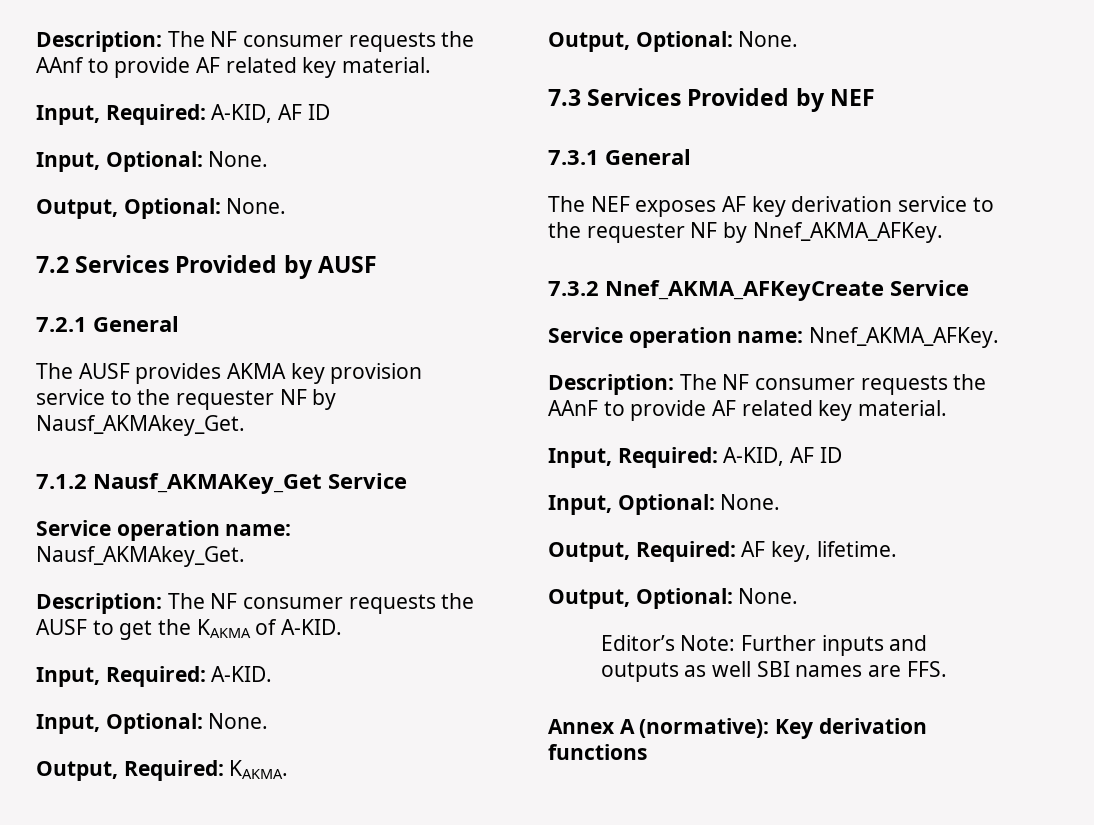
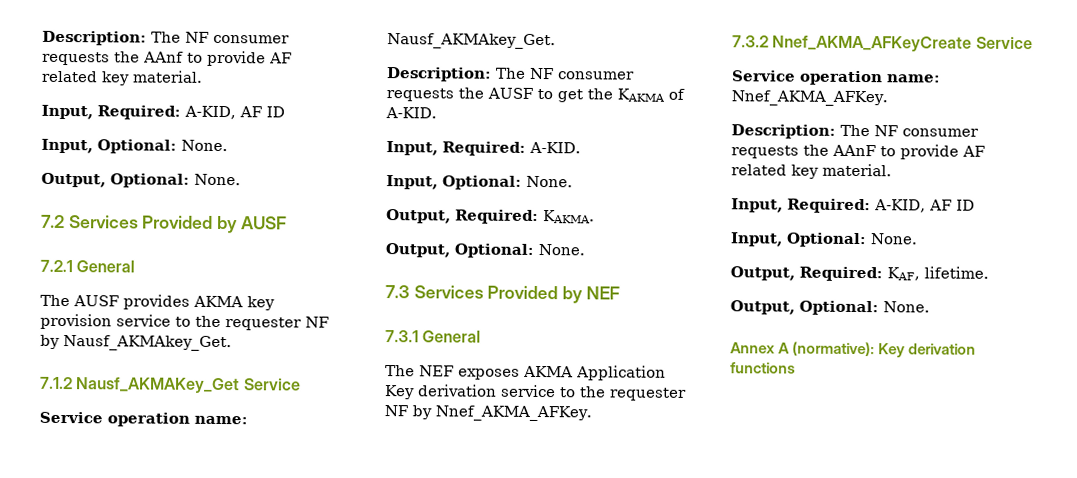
[722,196,786,217] AF key -> [523,365,666,381] [384,385,415,400] AKMA Application Key
[741,541,812,562] AF key, -> [887,267,920,281] KAF,
[600,635,928,656] [600,661,947,682] // Editor’s Note: Further inputs and outputs as well SBI names are FFS. -> (930, 307) none

